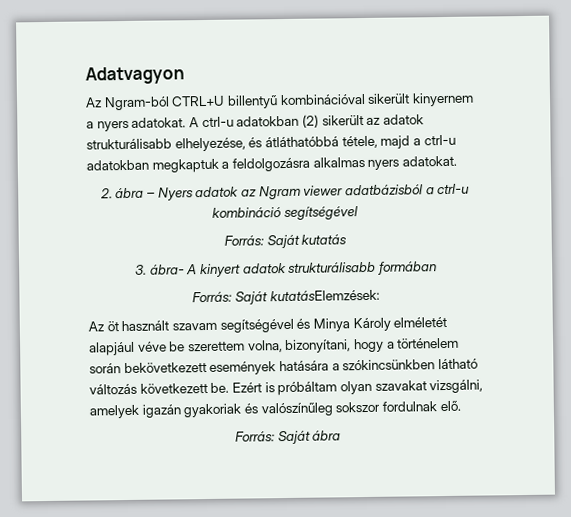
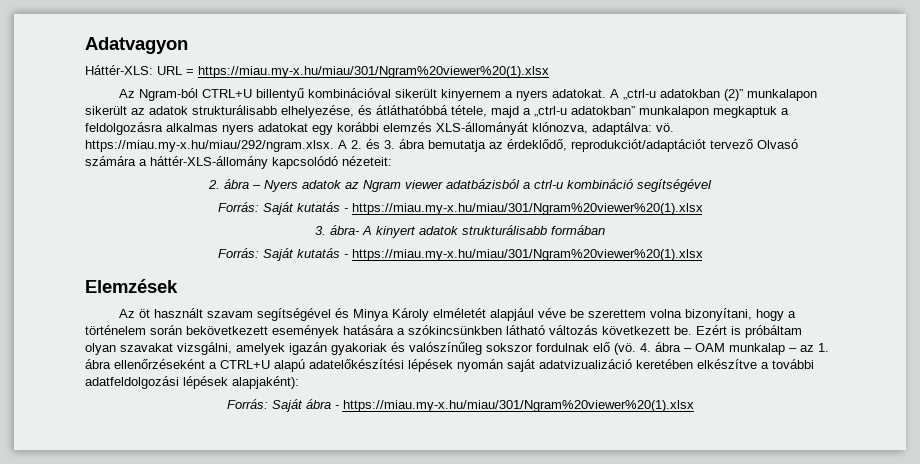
(185, 75) none -> [85,65,549,78] // Háttér-XLS: URL = https://miau.my-x.hu/miau/301/Ngram%20viewer%20(1).xlsx
[201,114,319,128] ctrl-u adatokban (2) -> [622,89,817,101] „ctrl-u adatokban (2)” munkalapon
[423,134,456,146] [86,159,149,171] ctrl-u adatokban -> [534,106,709,118] „ctrl-u adatokban” munkalapon
[401,155,457,167] adatokat. -> [258,122,674,135] [85,139,798,152] [85,156,392,169] adatokat egy korábbi elemzés XLS-állományát klónozva, adaptálva: vö. https://miau.my-x.hu/miau/292/ngram.xlsx. A 2. és 3. ábra bemutatja az érdeklődő, reprodukciót/adaptációt tervező Olvasó számára a háttér-XLS-állomány kapcsolódó nézeteit:
(348, 239) none -> [343,203,703,215] - https://miau.my-x.hu/miau/301/Ngram%20viewer%20(1).xlsx
[269,289,380,302] kutatásElemzések: -> [296,248,703,261] [85,279,178,293] kutatás - https://miau.my-x.hu/miau/301/Ngram%20viewer%20(1).xlsx // Elemzések
[247,340,283,353] volna, -> [649,309,682,318] volna
[439,400,461,412] elő. -> [593,342,829,355] [85,359,814,372] [85,376,299,389] elő (vö. 4. ábra – OAM munkalap – az 1. ábra ellenőrzéseként a CTRL+U alapú adatelőkészítési lépések nyomán saját adatvizualizáció keretében elkészítve a további adatfeldolgozási lépések alapjaként):
(342, 435) none -> [334,400,694,412] - https://miau.my-x.hu/miau/301/Ngram%20viewer%20(1).xlsx

